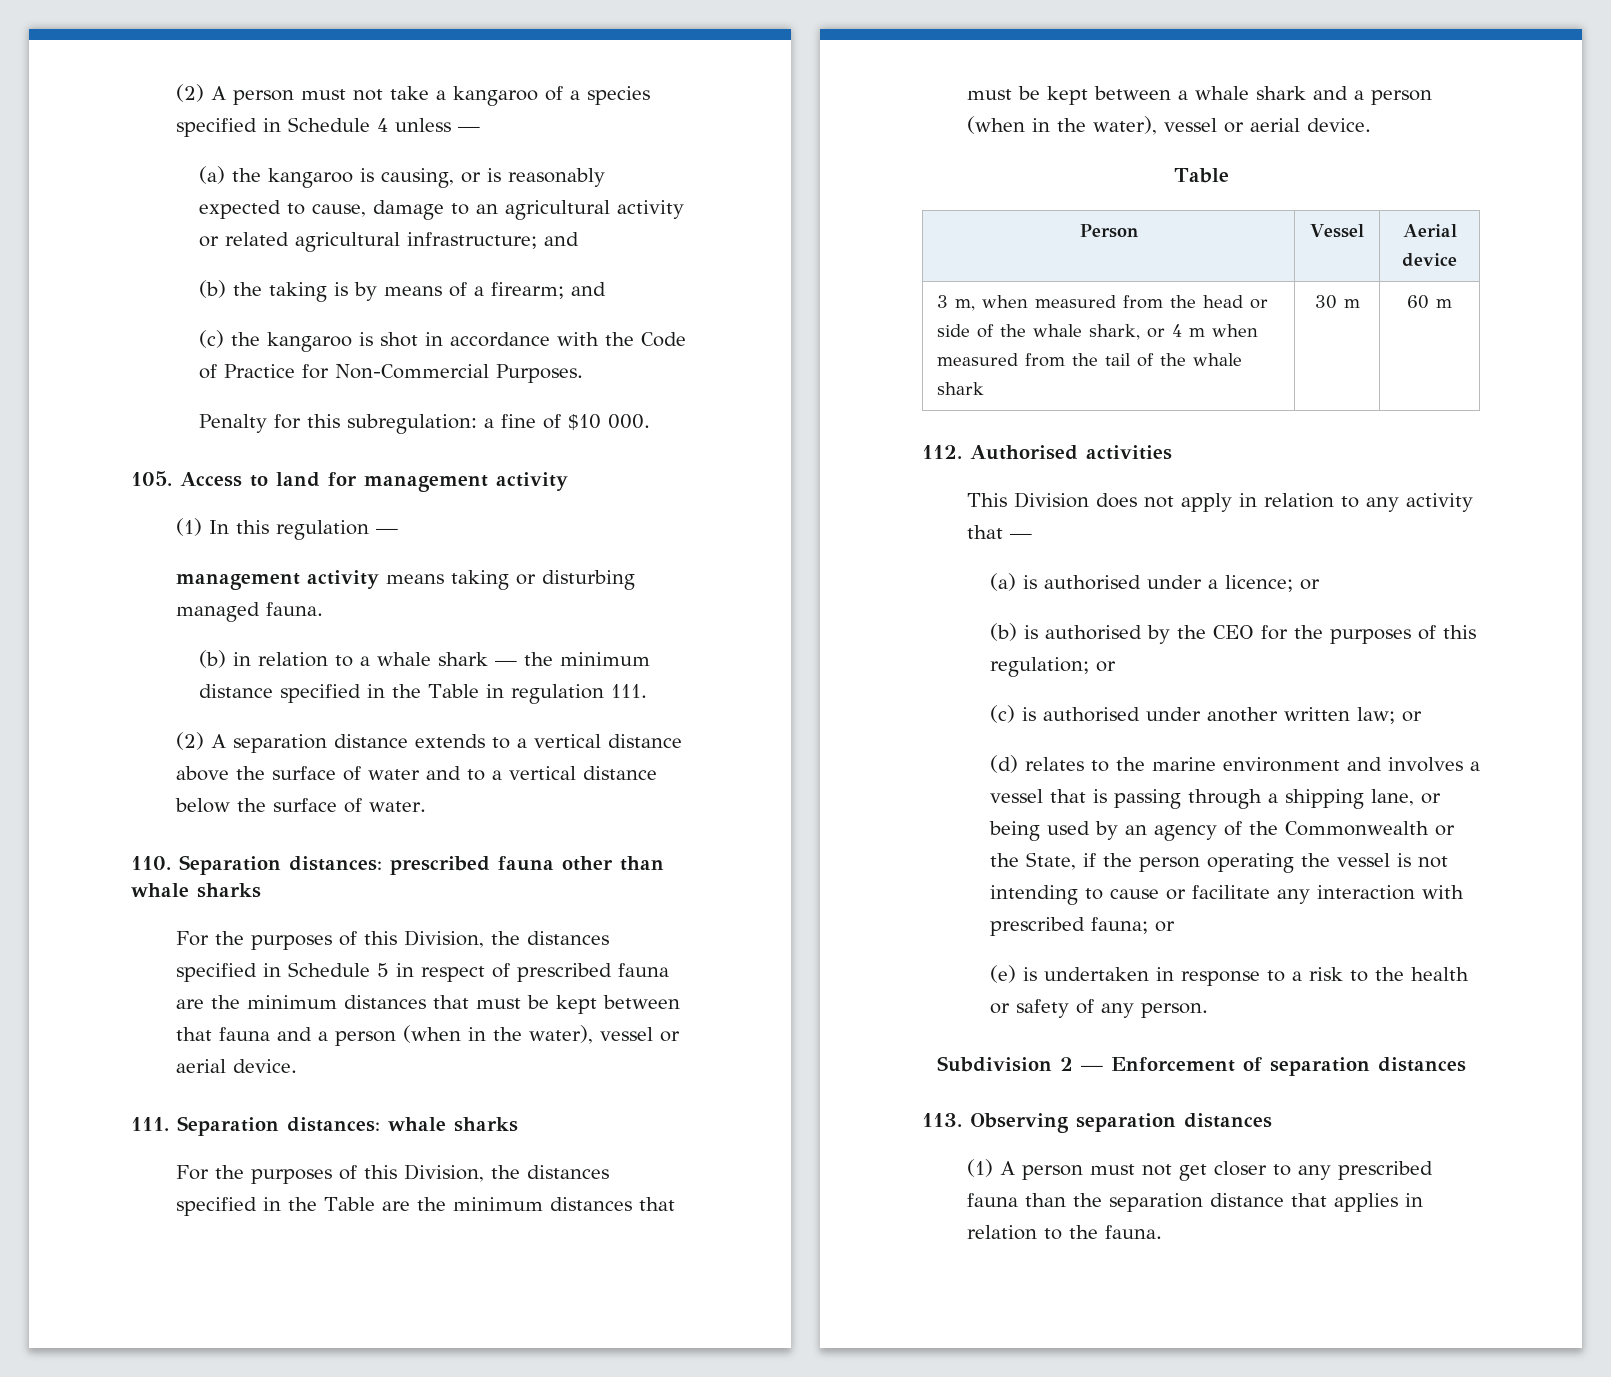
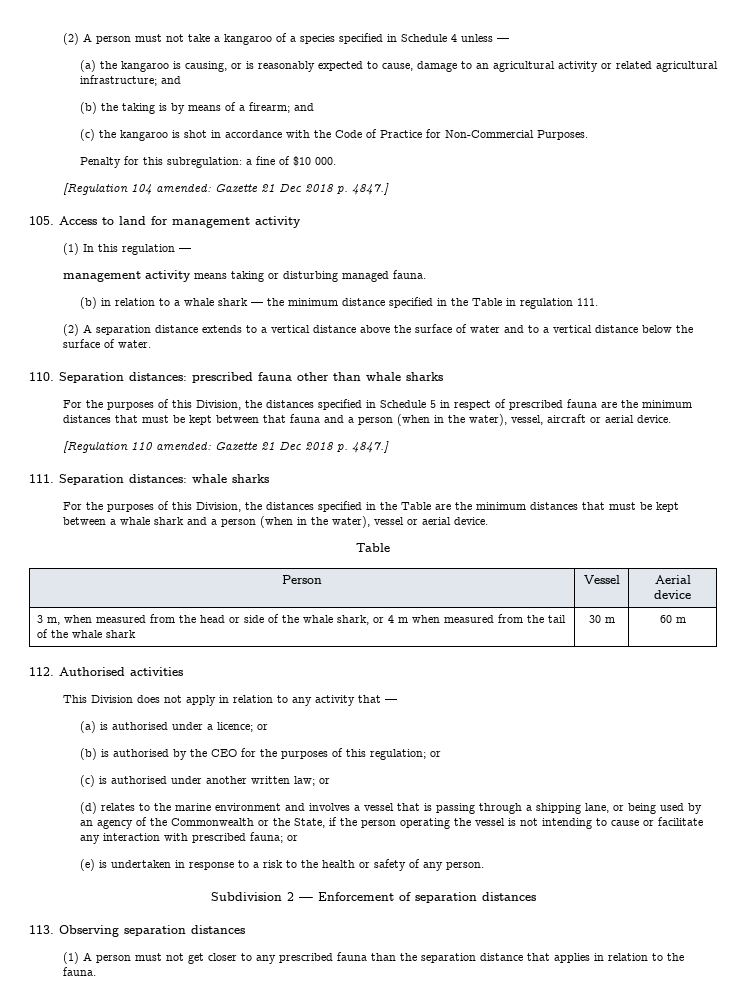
(650, 421) none -> [62,183,389,195] // [Regulation 104 amended: Gazette 21 Dec 2018 p. 4847.]
[600,1027,681,1042] [176,1059,298,1073] vessel or aerial device. -> [510,414,671,425] [62,441,389,453] vessel, aircraft or aerial device. // [Regulation 110 amended: Gazette 21 Dec 2018 p. 4847.]

